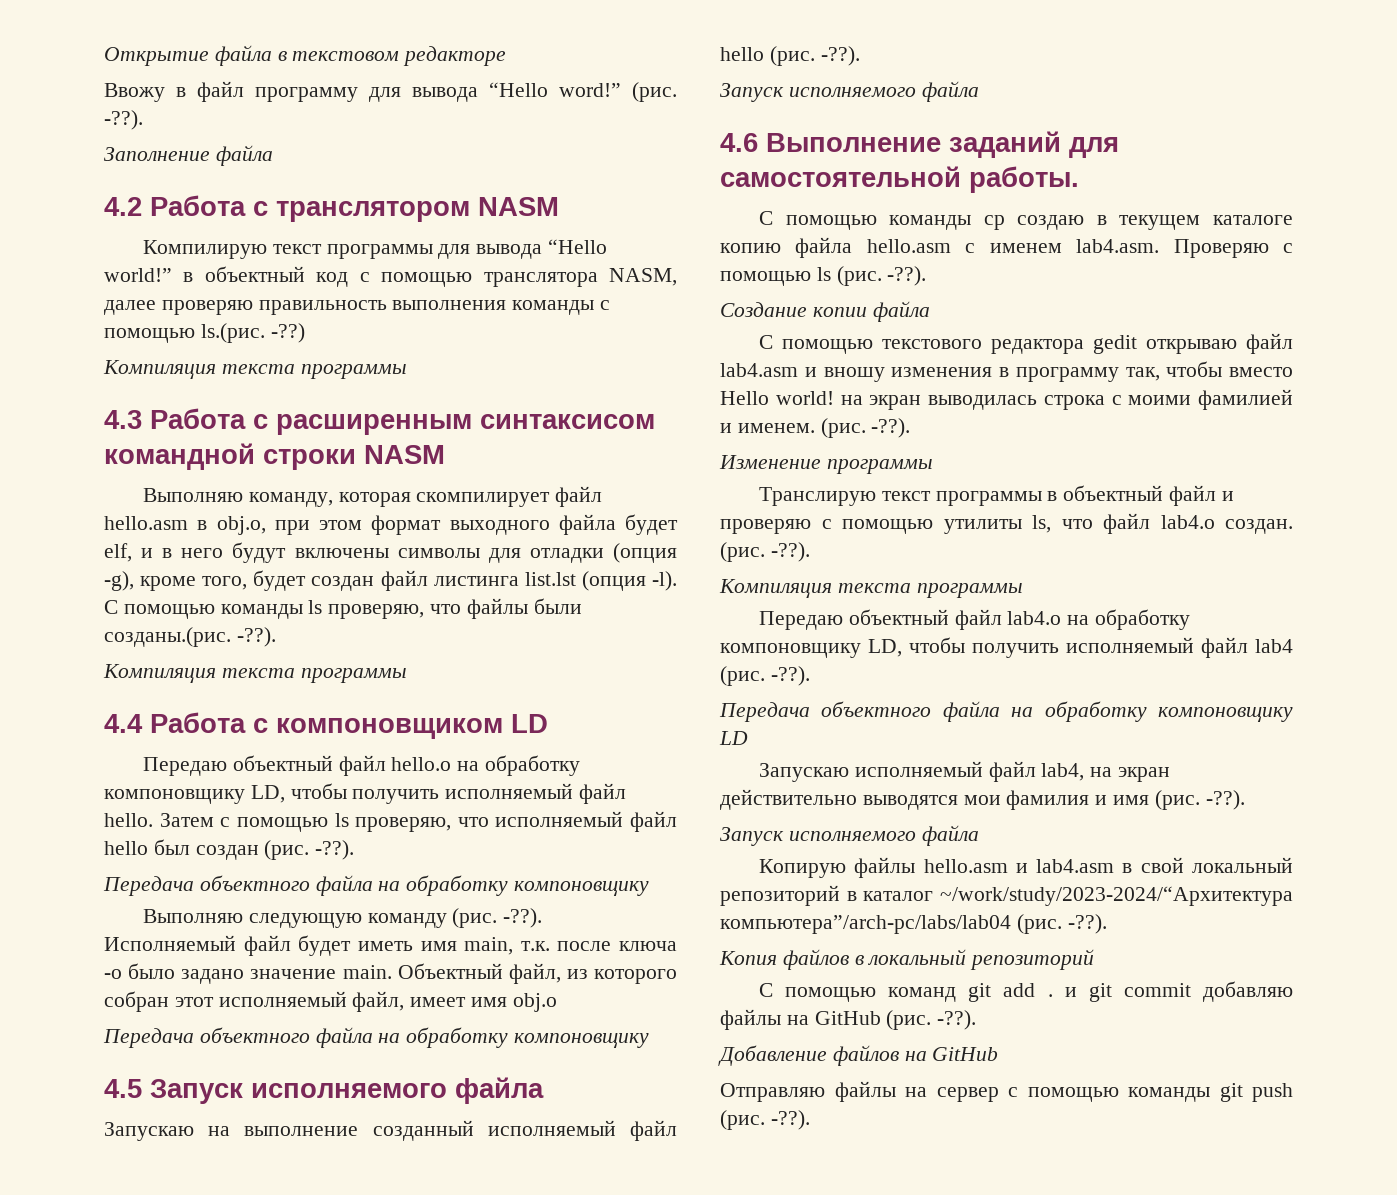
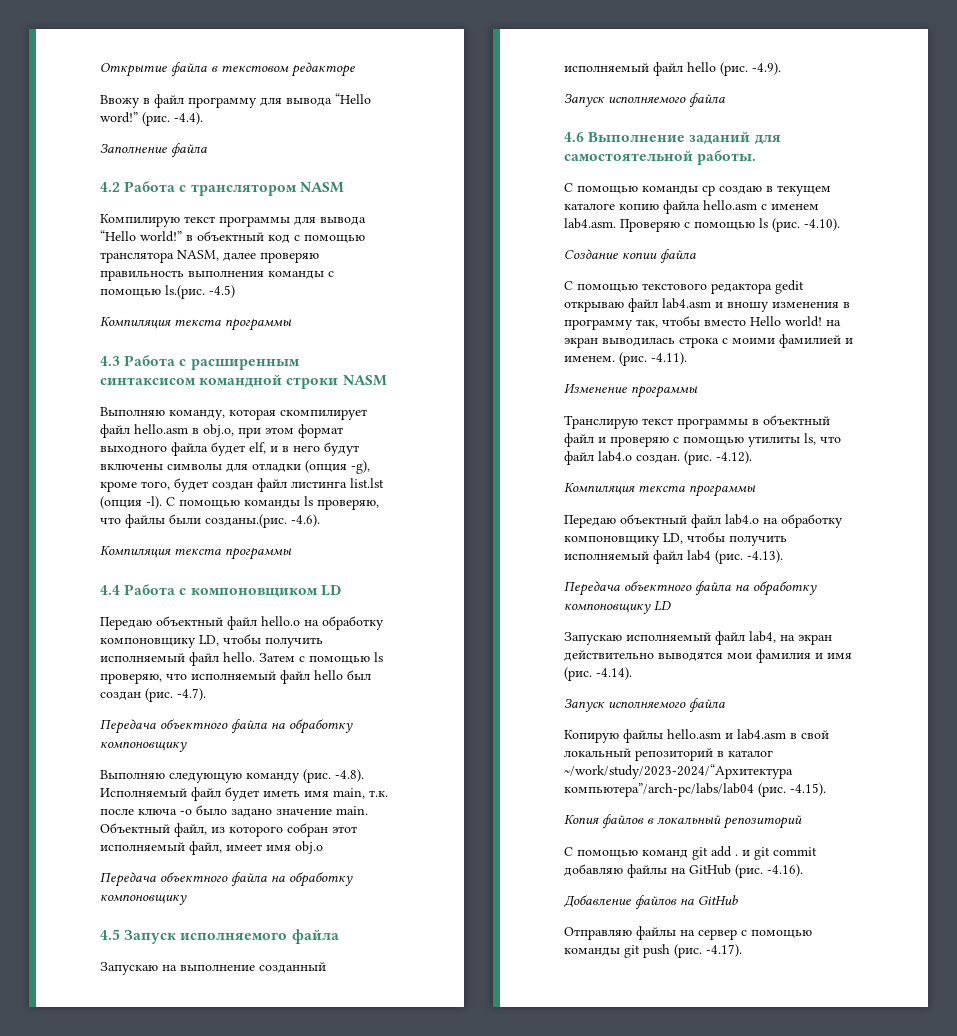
[104,110,143,130] -??). -> [174,112,203,125] -4.4).
[270,323,305,343] -??) -> [209,285,235,298] -4.5)
[236,627,276,647] -??). -> [291,514,320,527] -4.6).
[315,840,355,860] -??). -> [177,688,206,701] -4.7).
[503,908,543,928] -??). -> [335,769,364,782] -4.8).
[820,46,860,66] -??). -> [752,62,781,75] -4.9).
[887,266,927,286] -??). -> [804,218,840,231] -4.10).
[871,418,911,438] -??). -> [651,352,687,365] -4.11).
[770,542,810,562] -??). -> [716,451,752,464] -4.12).
[770,666,810,686] -??). -> [747,550,783,563] -4.13).
[1205,790,1245,810] -??). -> [596,667,632,680] -4.14).
[1067,914,1107,934] -??). -> [790,783,826,796] -4.15).
[937,1010,977,1030] -??). -> [767,864,803,877] -4.16).
[770,1110,810,1130] -??). -> [706,944,742,957] -4.17).

